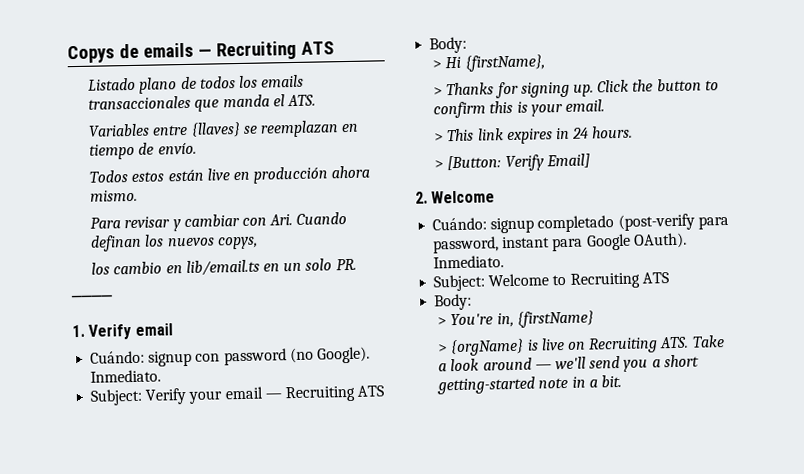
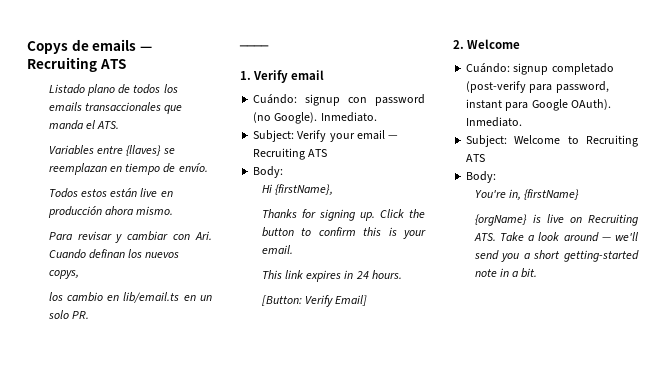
[432,60,443,69] > -> (284, 172) none
[433,87,444,96] > -> (333, 189) none
[434,133,445,142] > -> (293, 249) none
[434,160,445,169] > -> (402, 274) none
[437,317,448,326] > -> (497, 177) none
[437,344,449,353] > -> (580, 194) none

